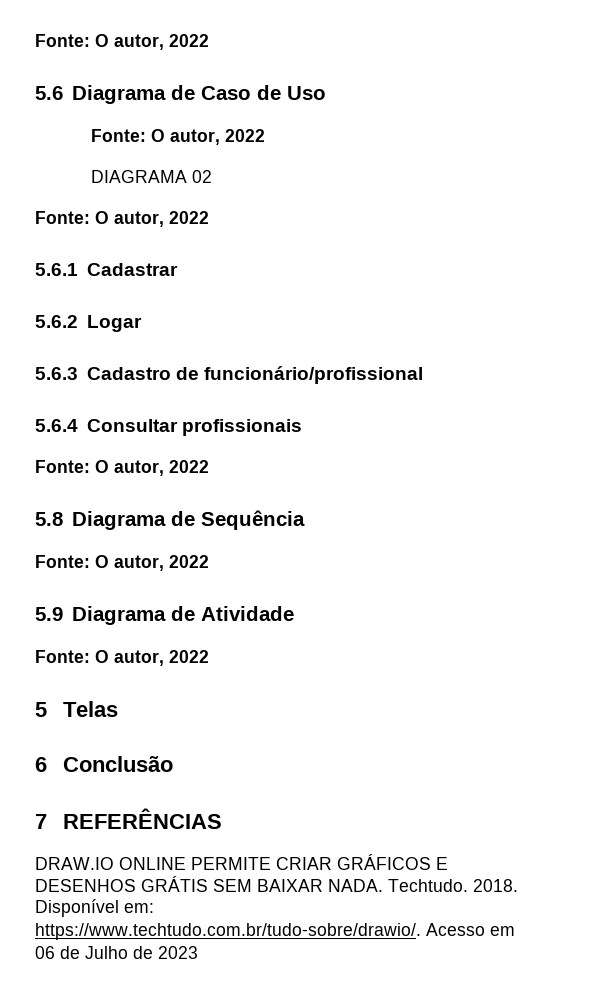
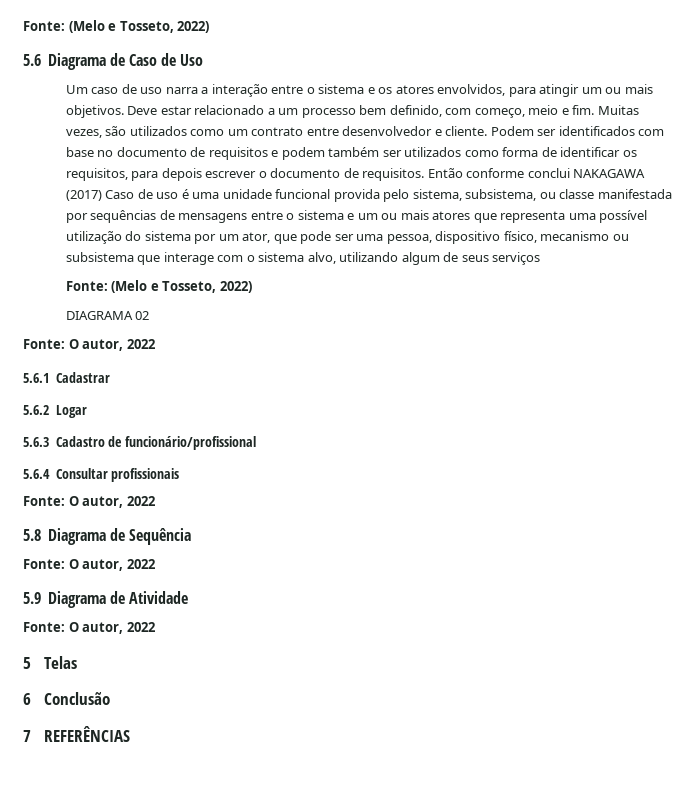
[35,34,209,50] Fonte: O autor, 2022 -> [23,20,210,33] Fonte: (Melo e Tosseto, 2022)
[90,129,265,145] Fonte: O autor, 2022 -> [65,84,653,97] [65,105,639,118] [65,126,665,138] [65,147,637,160] [65,168,646,181] [65,189,672,202] [65,210,648,223] [65,231,629,244] [65,252,541,265] [65,280,252,293] Um caso de uso narra a interação entre o sistema e os atores envolvidos, para atingir um ou mais objetivos. Deve estar relacionado a um processo bem definido, com começo, meio e fim. Muitas vezes, são utilizados como um contrato entre desenvolvedor e cliente. Podem ser identificados com base no documento de requisitos e podem também ser utilizados como forma de identificar os requisitos, para depois escrever o documento de requisitos. Então conforme conclui NAKAGAWA (2017) Caso de uso é uma unidade funcional provida pelo sistema, subsistema, ou classe manifestada por sequências de mensagens entre o sistema e um ou mais atores que representa uma possível utilização do sistema por um ator, que pode ser uma pessoa, dispositivo físico, mecanismo ou subsistema que interage com o sistema alvo, utilizando algum de seus serviços // Fonte: (Melo e Tosseto, 2022)
[35,854,448,870] [35,876,518,892] [35,899,154,917] [35,923,515,940] [35,946,198,959] // DRAW.IO ONLINE PERMITE CRIAR GRÁFICOS E DESENHOS GRÁTIS SEM BAIXAR NADA. Techtudo. 2018. Disponível em: https://www.techtudo.com.br/tudo-sobre/drawio/. Acesso em 06 de Julho de 2023 -> (131, 734) none

